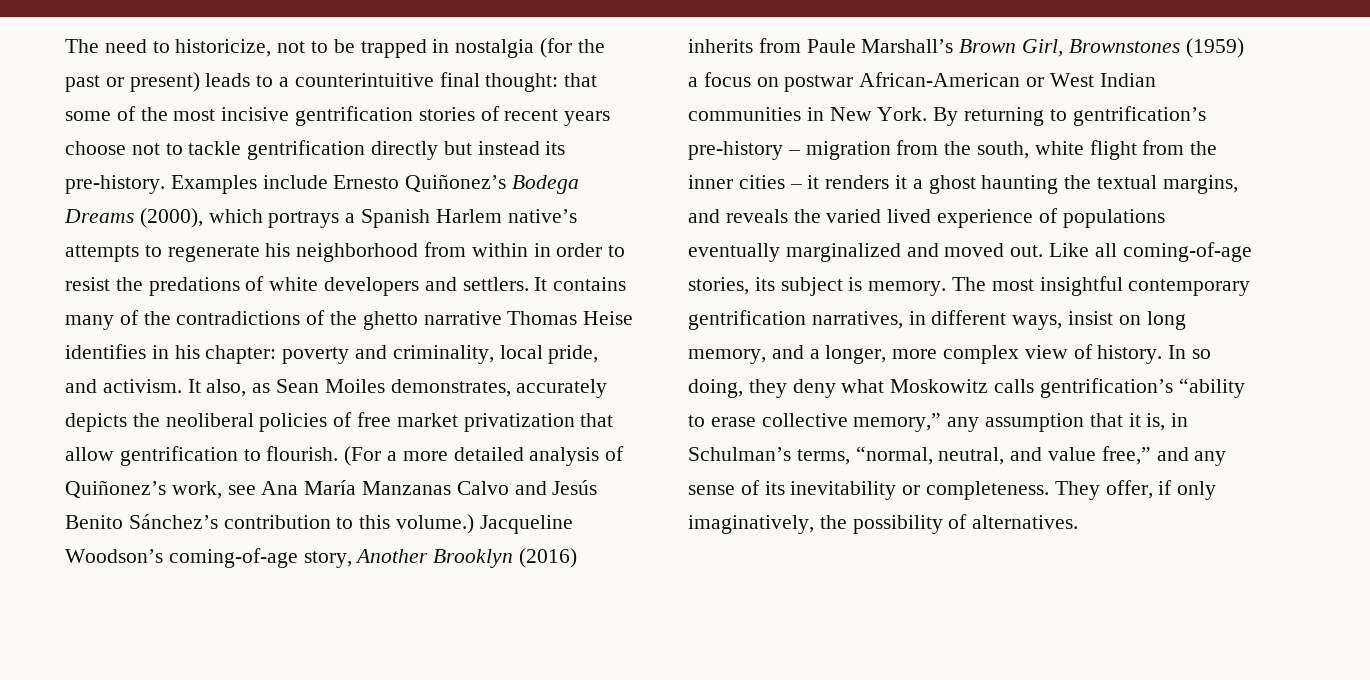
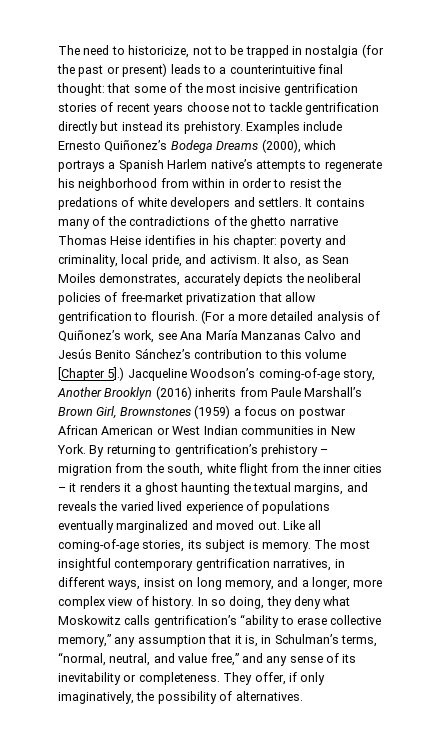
[65,175,165,194] pre-history. -> [183,121,243,134] prehistory.
[357,412,458,427] free market -> [120,292,183,302] free-market
[396,514,475,534] volume.) -> [305,349,347,359] [58,367,125,381] volume [Chapter 5].)
[859,72,1021,87] African-American -> [58,425,154,435] African American
[688,141,783,160] pre-history -> [260,444,318,457] prehistory

